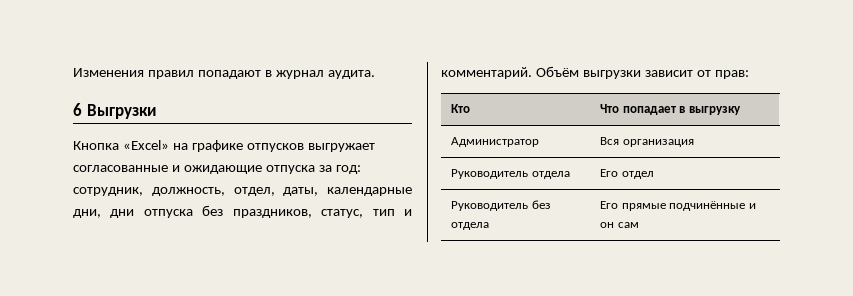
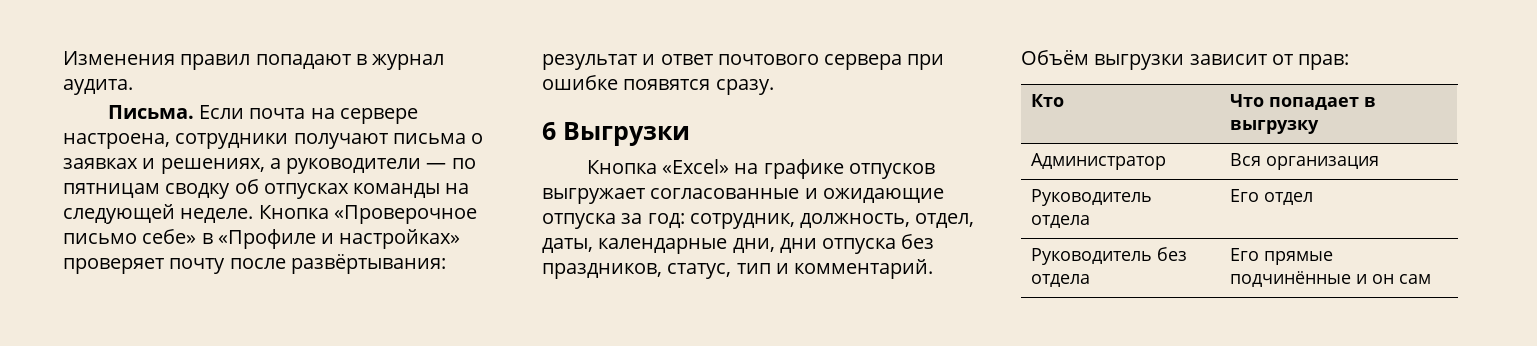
(375, 74) none -> [107,105,418,124] [63,133,484,149] [63,158,476,174] [63,179,470,199] [63,204,477,224] [63,229,461,249] [63,254,446,274] [542,54,945,70] [542,75,774,95] // Письма. Если почта на сервере настроена, сотрудники получают письма о заявках и решениях, а руководители — по пятницам сводку об отпусках команды на следующей неделе. Кнопка «Проверочное письмо себе» в «Профиле и настройках» проверяет почту после развёртывания: результат и ответ почтового сервера при ошибке появятся сразу.

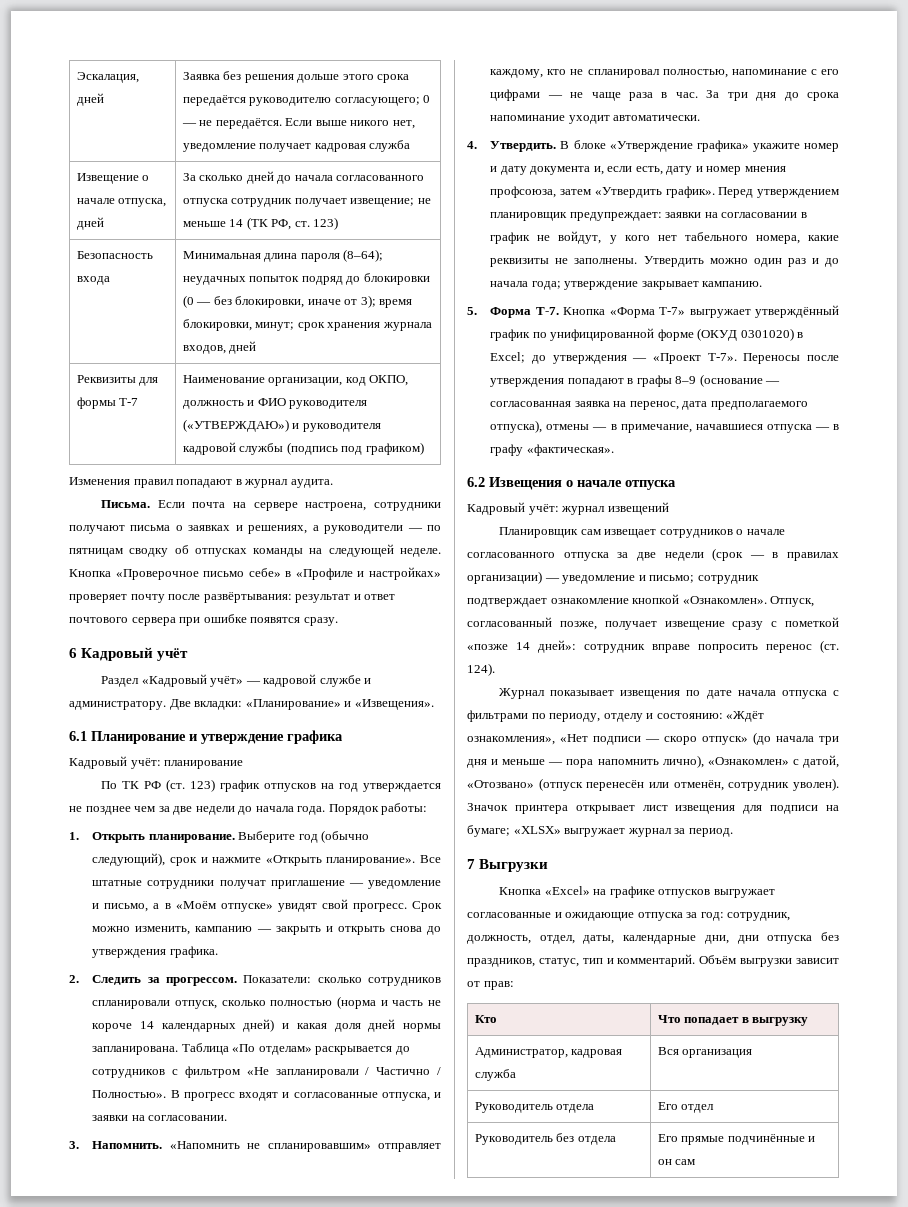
(63, 58) none -> [76,72,139,83] [76,93,104,106] [182,71,410,83] [182,95,431,106] [181,118,415,129] [182,140,411,152] [76,173,150,184] [76,198,167,207] [76,217,104,230] [182,171,425,184] [182,198,431,207] [182,217,339,230] [76,251,153,259] [76,276,110,285] [182,249,384,262] [182,273,430,285] [182,295,413,308] [182,319,432,331] [182,341,257,354] [76,375,159,386] [76,397,139,409] [182,375,409,386] [182,398,368,409] [182,419,381,432] [182,442,424,455] Эскалация, дней | Заявка без решения дольше этого срока передаётся руководителю согласующего; 0 — не передаётся. Если выше никого нет, уведомление получает кадровая служба // Извещение о начале отпуска, дней | За сколько дней до начала согласованного отпуска сотрудник получает извещение; не меньше 14 (ТК РФ, ст. 123) // Безопасность входа | Минимальная длина пароля (8–64); неудачных попыток подряд до блокировки (0 — без блокировки, иначе от 3); время блокировки, минут; срок хранения журнала входов, дней // Реквизиты для формы Т-7 | Наименование организации, код ОКПО, должность и ФИО руководителя («УТВЕРЖДАЮ») и руководителя кадровой службы (подпись под графиком) //
(556, 131) none -> [81,647,189,661] [101,674,372,687] [69,699,434,710] [69,730,343,744] [69,756,244,769] [101,779,441,792] [69,803,428,815] [69,830,370,843] [92,853,441,866] [92,880,441,889] [92,899,443,912] [92,926,441,935] [92,946,218,958] [69,975,441,986] [92,996,441,1009] [92,1019,441,1032] [92,1043,410,1055] [92,1066,441,1078] [92,1090,441,1101] [92,1115,228,1121] [69,1141,441,1152] [490,69,839,78] [490,89,839,101] [490,115,701,124] [467,140,839,152] [490,166,786,175] [490,186,839,198] [490,212,807,221] [490,231,839,244] [490,256,839,267] [490,281,763,290] [467,305,839,318] [490,328,804,341] [490,352,839,364] [490,374,781,387] [490,401,808,410] [490,420,839,433] [490,444,614,456] [467,477,676,490] [467,502,669,515] [499,527,785,538] [467,548,839,561] [467,571,759,584] [467,594,815,607] [467,617,839,630] [467,640,839,653] [467,663,495,676] [499,688,839,699] [467,710,765,722] [467,732,839,745] [467,755,839,768] [467,778,839,791] [467,803,839,814] [467,825,733,837] [467,859,475,869] Кадровый учёт // Раздел «Кадровый учёт» — кадровой службе и администратору. Две вкладки: «Планирование» и «Извещения». // 6.1 Планирование и утверждение графика // Кадровый учёт: планирование // По ТК РФ (ст. 123) график отпусков на год утверждается не позднее чем за две недели до начала года. Порядок работы: // 1. Открыть планирование. Выберите год (обычно следующий), срок и нажмите «Открыть планирование». Все штатные сотрудники получат приглашение — уведомление и письмо, а в «Моём отпуске» увидят свой прогресс. Срок можно изменить, кампанию — закрыть и открыть снова до утверждения графика. // 2. Следить за прогрессом. Показатели: сколько сотрудников спланировали отпуск, сколько полностью (норма и часть не короче 14 календарных дней) и какая доля дней нормы запланирована. Таблица «По отделам» раскрывается до сотрудников с фильтром «Не запланировали / Частично / Полностью». В прогресс входят и согласованные отпуска, и заявки на согласовании. // 3. Напомнить. «Напомнить не спланировавшим» отправляет каждому, кто не спланировал полностью, напоминание с его цифрами — не чаще раза в час. За три дня до срока напоминание уходит автоматически. // 4. Утвердить. В блоке «Утверждение графика» укажите номер и дату документа и, если есть, дату и номер мнения профсоюза, затем «Утвердить график». Перед утверждением планировщик предупреждает: заявки на согласовании в график не войдут, у кого нет табельного номера, какие реквизиты не заполнены. Утвердить можно один раз и до начала года; утверждение закрывает кампанию. // 5. Форма Т-7. Кнопка «Форма Т-7» выгружает утверждённый график по унифицированной форме (ОКУД 0301020) в Excel; до утверждения — «Проект Т-7». Переносы после утверждения попадают в графы 8–9 (основание — согласованная заявка на перенос, дата предполагаемого отпуска), отмены — в примечание, начавшиеся отпуска — в графу «фактическая». // 6.2 Извещения о начале отпуска // Кадровый учёт: журнал извещений // Планировщик сам извещает сотрудников о начале согласованного отпуска за две недели (срок — в правилах организации) — уведомление и письмо; сотрудник подтверждает ознакомление кнопкой «Ознакомлен». Отпуск, согласованный позже, получает извещение сразу с пометкой «позже 14 дней»: сотрудник вправе попросить перенос (ст. 124). // Журнал показывает извещения по дате начала отпуска с фильтрами по периоду, отделу и состоянию: «Ждёт ознакомления», «Нет подписи — скоро отпуск» (до начала три дня и меньше — пора напомнить лично), «Ознакомлен» с датой, «Отозвано» (отпуск перенесён или отменён, сотрудник уволен). Значок принтера открывает лист извещения для подписи на бумаге; «XLSX» выгружает журнал за период. // 7
[1031,153,1167,170] Администратор -> [474,1047,623,1058] [474,1069,516,1081] Администратор, кадровая служба

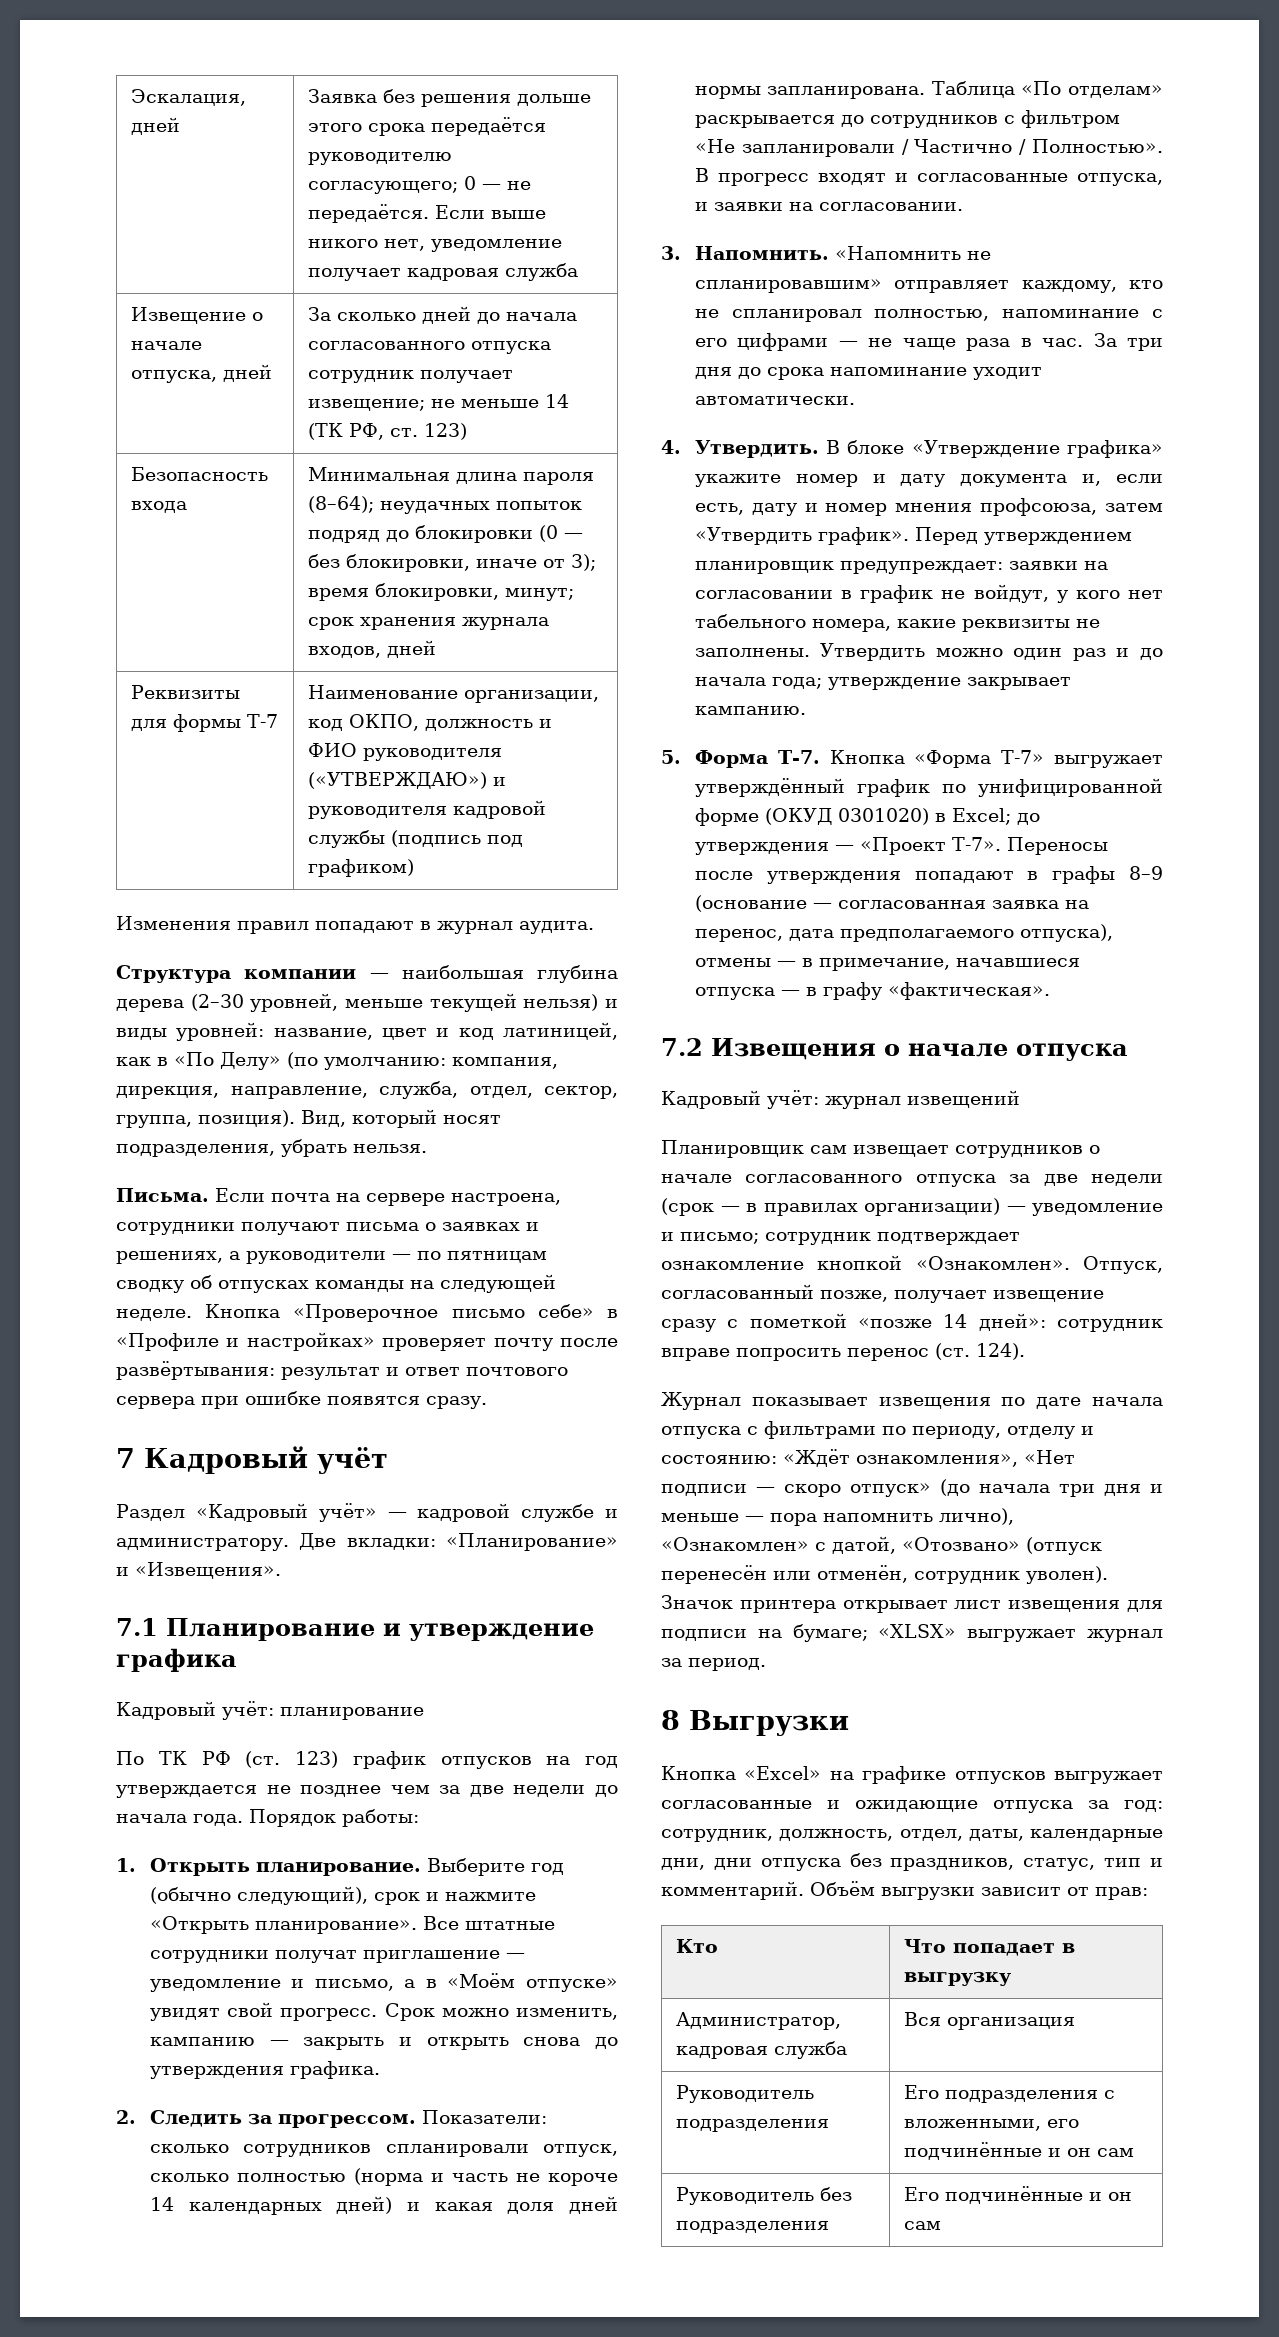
(333, 483) none -> [116,965,618,983] [116,993,618,1012] [116,1022,618,1041] [116,1052,558,1070] [116,1081,618,1099] [116,1109,501,1128] [116,1139,427,1157] // Структура компании — наибольшая глубина дерева (2–30 уровней, меньше текущей нельзя) и виды уровней: название, цвет и код латиницей, как в «По Делу» (по умолчанию: компания, дирекция, направление, служба, отдел, сектор, группа, позиция). Вид, который носят подразделения, убрать нельзя.
[69,648,77,658] 6 -> [116,1448,135,1468] 7
[69,731,87,741] 6.1 -> [116,1618,158,1636] 7.1
[467,477,485,487] 6.2 -> [661,1038,703,1056] 7.2
[467,859,475,869] 7 -> [661,1710,680,1730] 8
[556,1104,595,1113] [657,1102,715,1113] [474,1133,616,1145] [657,1134,725,1145] отдела | Его отдел // Руководитель без отдела | Его прямые -> [676,2119,830,2132] [904,2085,1116,2103] [904,2119,1080,2131] [904,2142,1135,2160] [676,2187,853,2205] [676,2221,830,2234] [904,2187,940,2201] подразделения | Его подразделения с вложенными, его подчинённые и он сам // Руководитель без подразделения | Его

